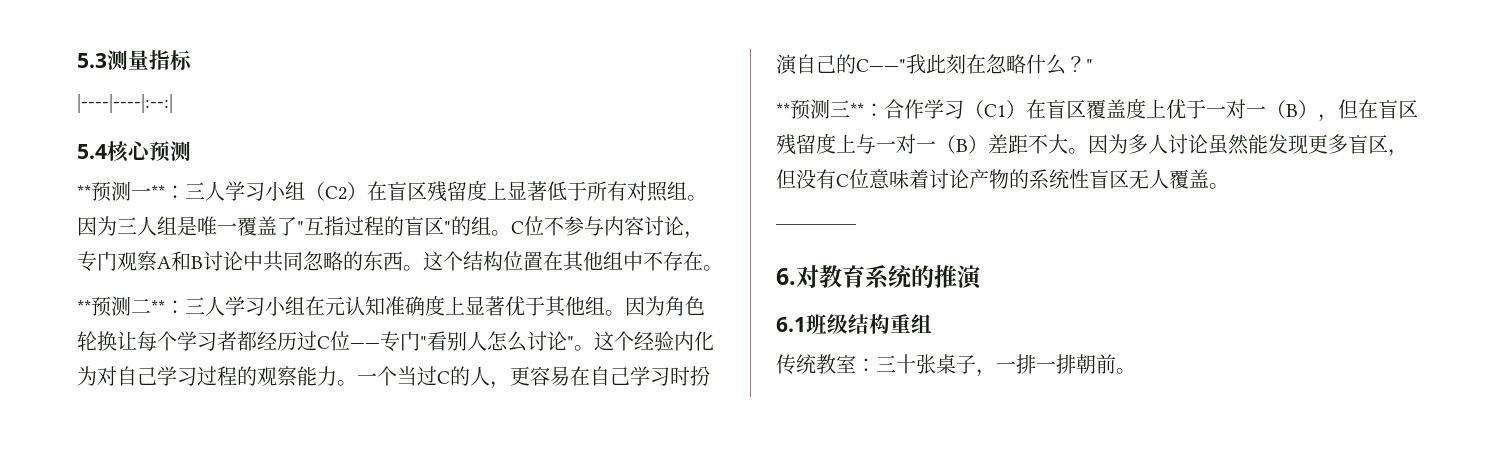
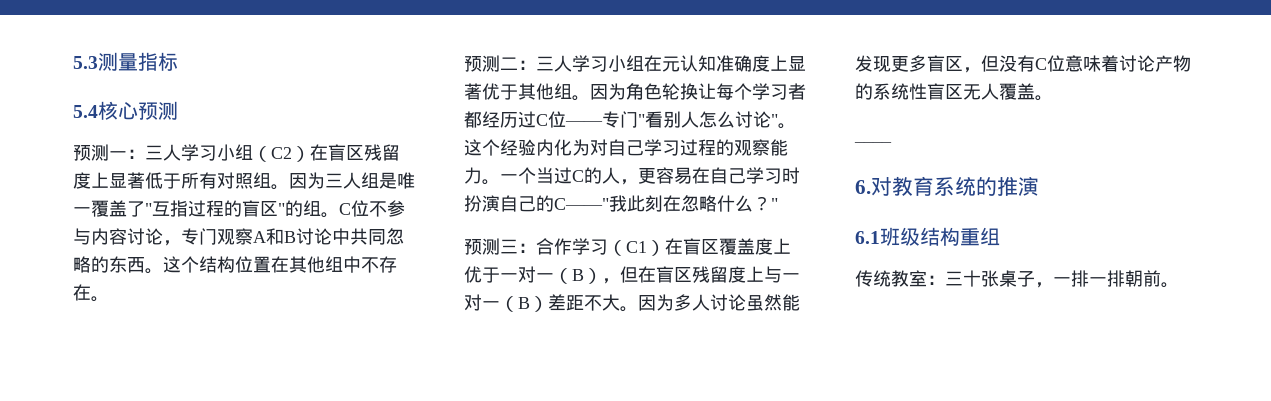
[77,94,173,113] // |----|----|:--:| -> (178, 61) none
[77,181,165,202] **预测一** -> [73,144,127,161] 预测一
[77,296,165,317] **预测二** -> [464,55,518,72] 预测二
[776,99,864,120] **预测三** -> [464,238,518,255] 预测三
[776,224,856,232] ──── -> [854,141,892,143] ____

